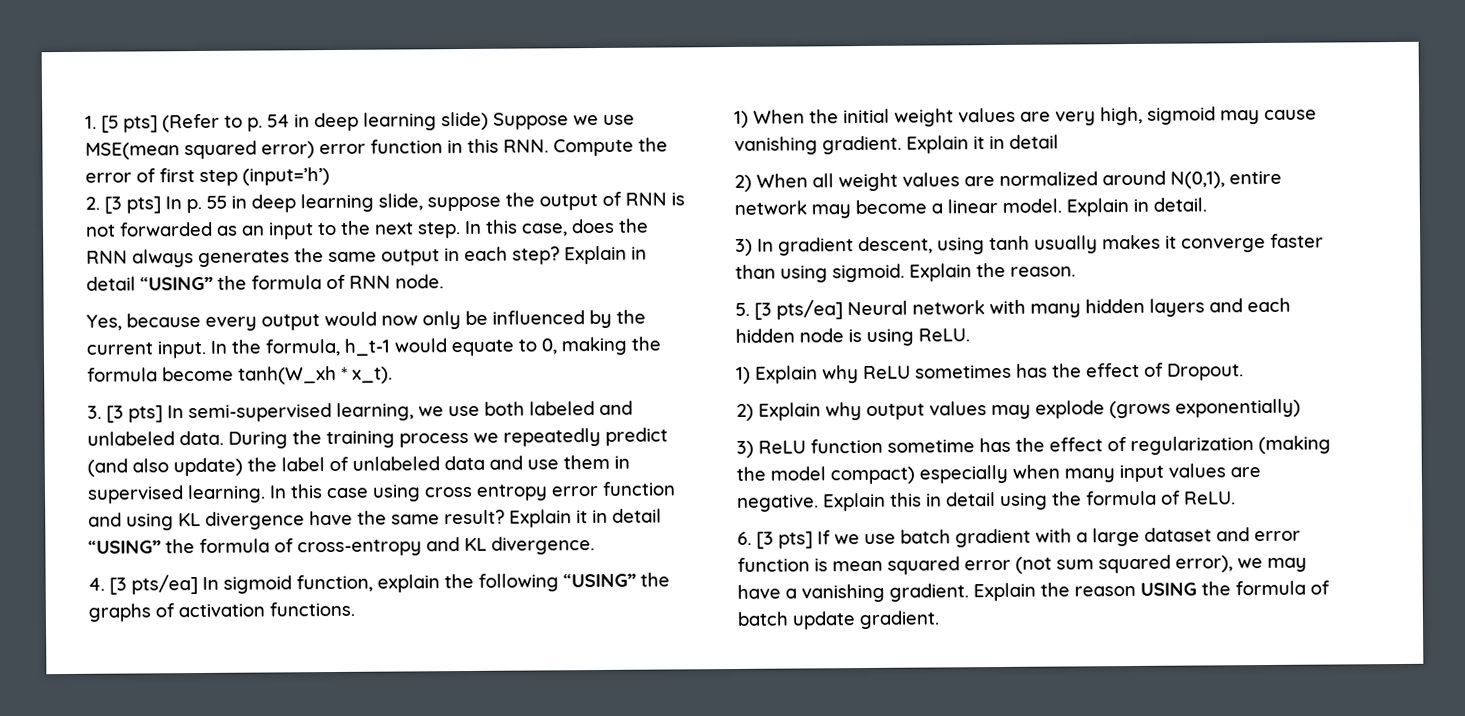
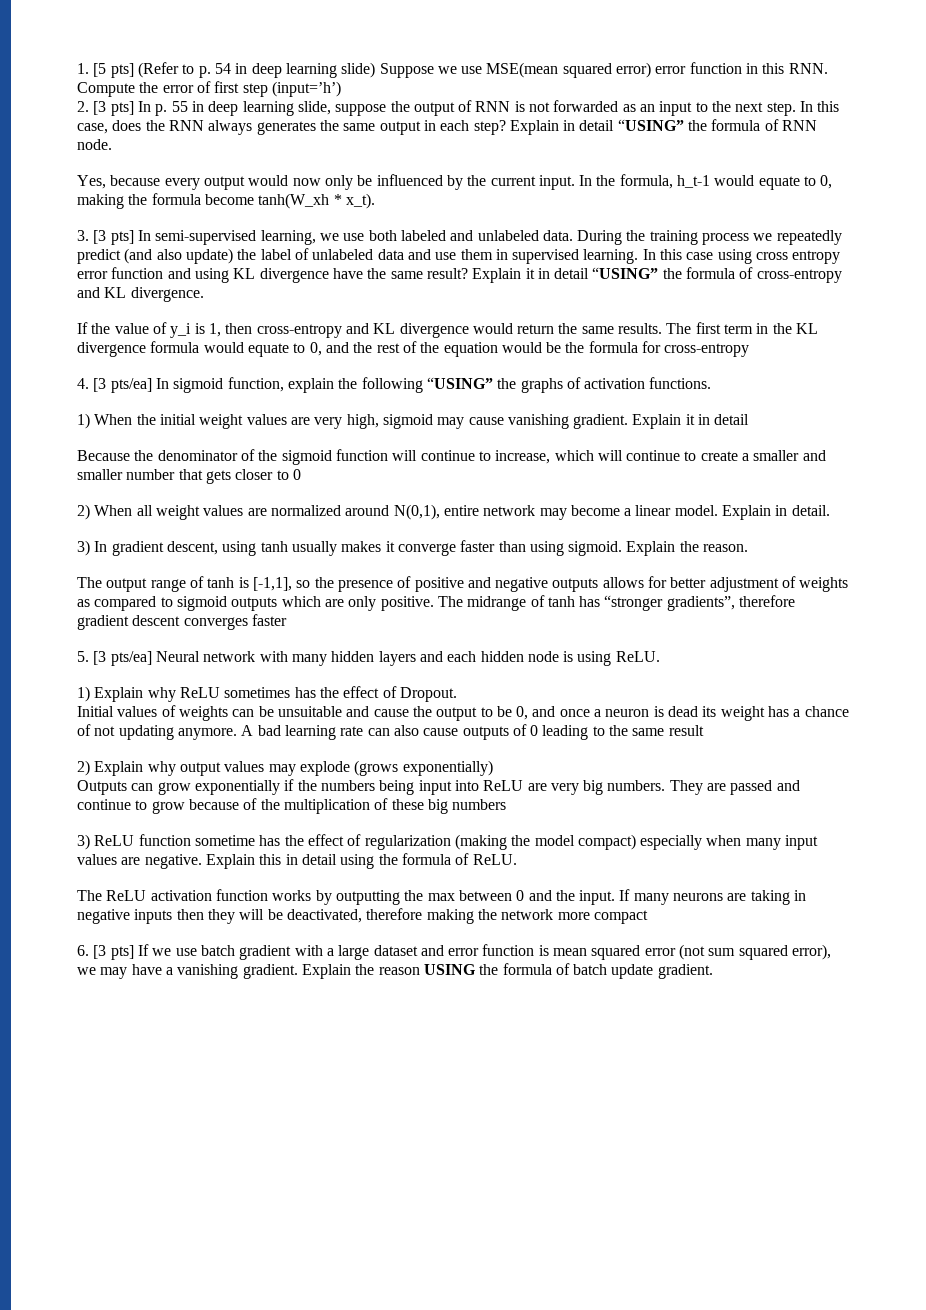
(595, 545) none -> [77,322,819,338] [77,341,750,357] // If the value of y_i is 1, then cross-entropy and KL divergence would return the same results. The first term in the KL divergence formula would equate to 0, and the rest of the equation would be the formula for cross-entropy
(1059, 141) none -> [77,449,826,465] [77,469,301,484] // Because the denominator of the sigmoid function will continue to increase, which will continue to create a smaller and smaller number that gets closer to 0
(1076, 271) none -> [77,576,849,592] [77,595,796,611] [77,614,287,630] // The output range of tanh is [-1,1], so the presence of positive and negative outputs allows for better adjustment of weights as compared to sigmoid outputs which are only positive. The midrange of tanh has “stronger gradients”, therefore gradient descent converges faster
(1244, 372) none -> [77,705,849,721] [77,724,704,740] // Initial values of weights can be unsuitable and cause the output to be 0, and once a neuron is dead its weight has a chance of not updating anymore. A bad learning rate can also cause outputs of 0 leading to the same result
(1301, 408) none -> [77,779,800,795] [77,798,507,814] // Outputs can grow exponentially if the numbers being input into ReLU are very big numbers. They are passed and continue to grow because of the multiplication of these big numbers
(1236, 498) none -> [77,889,807,905] [77,908,648,924] // The ReLU activation function works by outputting the max between 0 and the input. If many neurons are taking in negative inputs then they will be deactivated, therefore making the network more compact

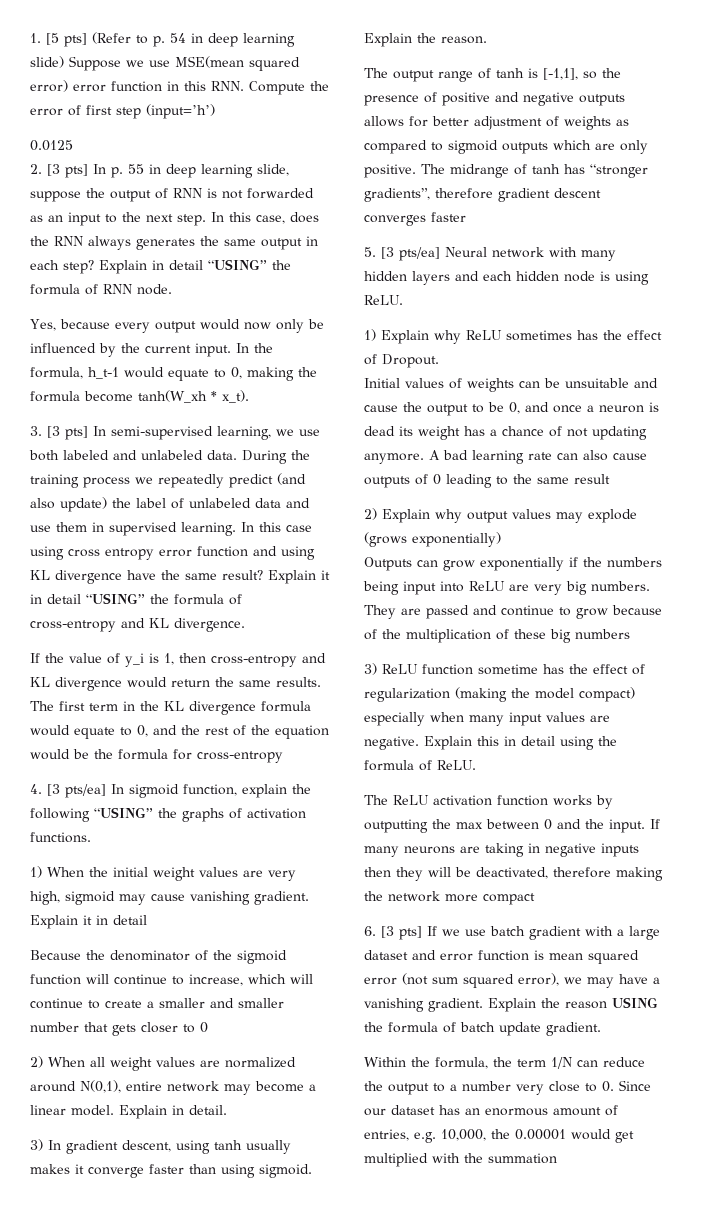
(341, 89) none -> [30,140,73,151] // 0.0125
(713, 971) none -> [364,1057,645,1069] [364,1080,651,1095] [364,1105,618,1116] [364,1129,634,1143] [364,1153,557,1167] // Within the formula, the term 1/N can reduce the output to a number very close to 0. Since our dataset has an enormous amount of entries, e.g. 10,000, the 0.00001 would get multiplied with the summation

